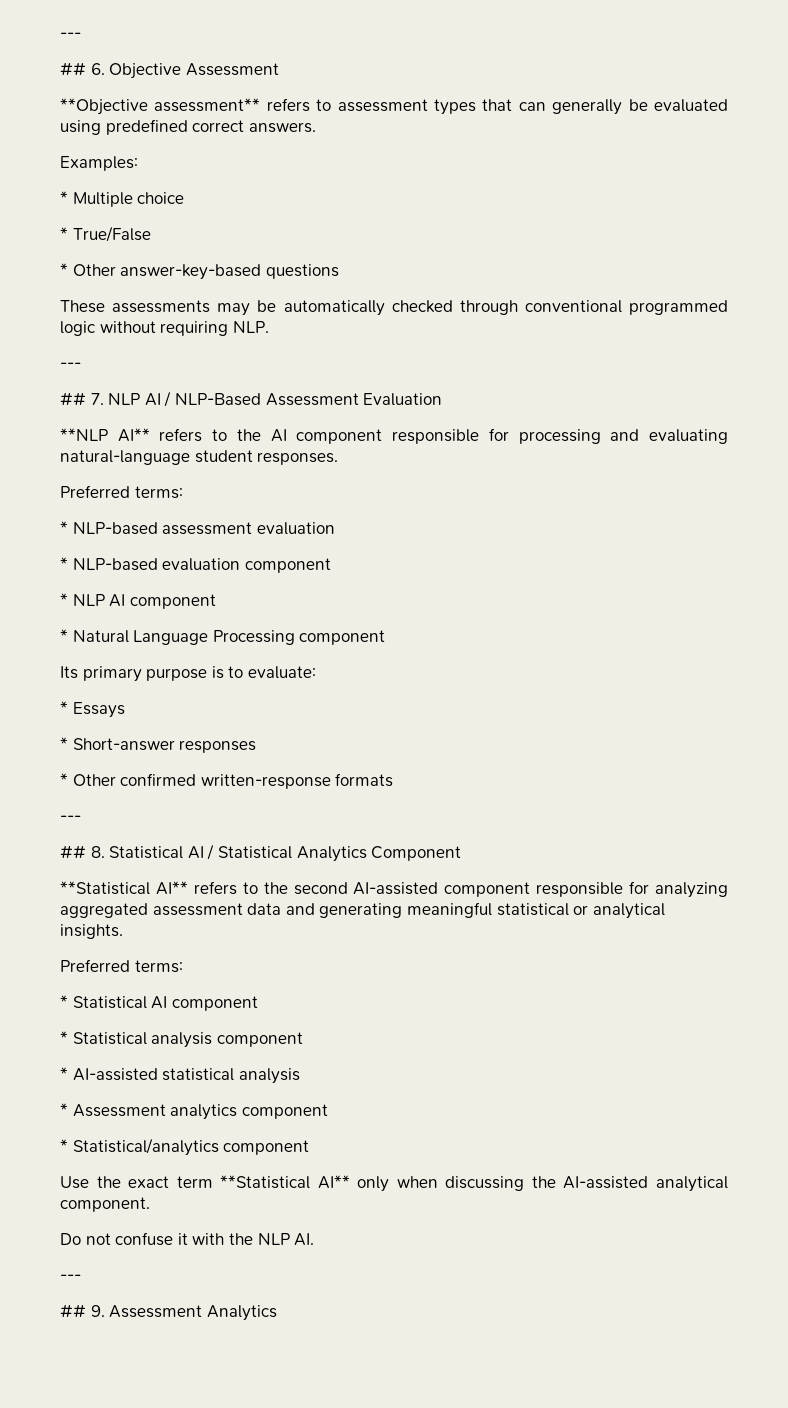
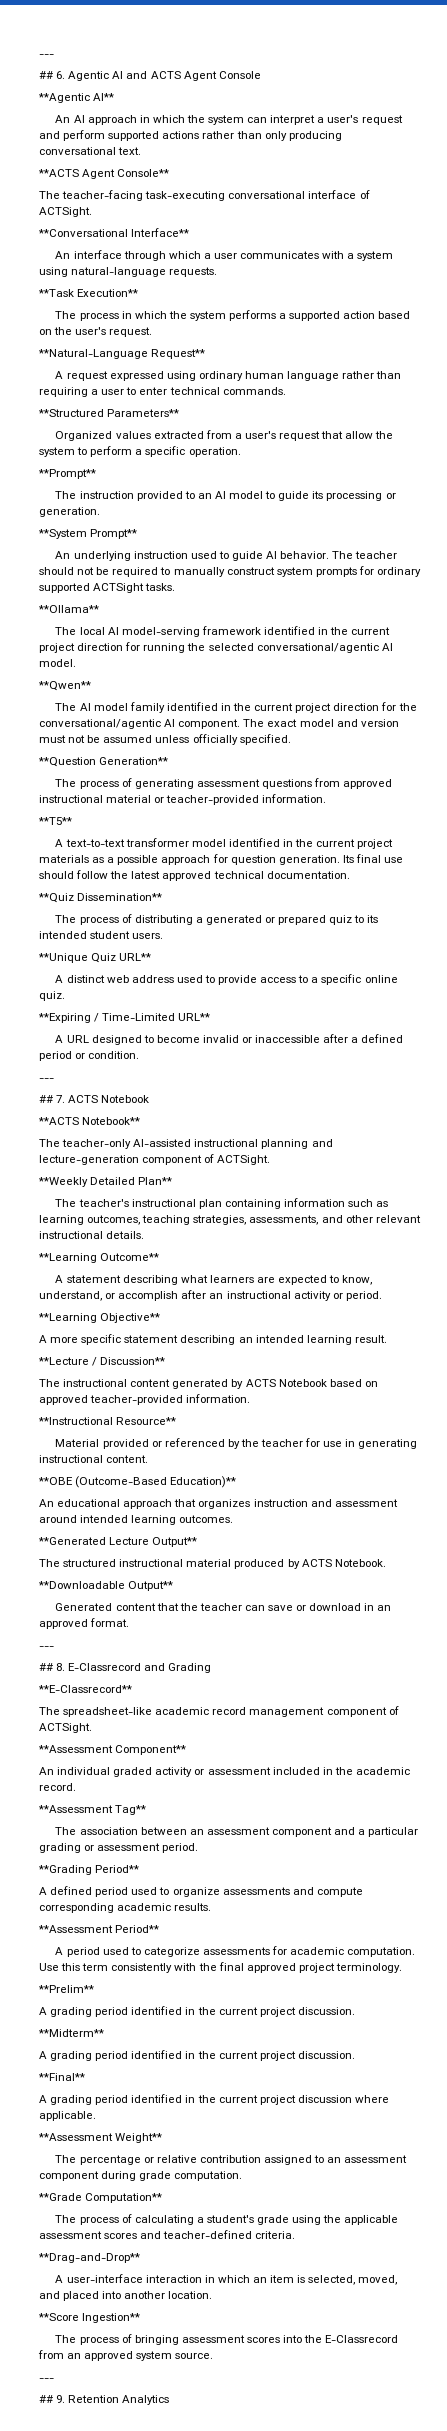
[109,63,279,79] [60,98,728,115] [60,119,316,135] [60,156,138,171] [60,191,185,207] [60,226,151,242] [60,263,339,280] [60,300,728,316] [60,321,269,336] [60,362,81,369] [60,391,443,407] [60,428,728,444] [60,450,339,465] [60,485,183,499] [60,521,335,535] [60,557,331,573] [60,593,216,609] [60,629,386,645] [60,666,316,682] [60,701,125,718] [60,737,257,753] [60,773,394,789] [60,815,81,822] [60,844,462,862] [60,881,728,898] [60,902,665,919] [60,924,123,939] [60,959,183,973] [60,995,258,1011] [60,1031,303,1048] [60,1067,300,1084] [60,1103,328,1120] [60,1138,310,1156] [60,1175,728,1192] [60,1197,150,1212] [60,1232,315,1246] Objective Assessment // **Objective assessment** refers to assessment types that can generally be evaluated using predefined correct answers. // Examples: // * Multiple choice // * True/False // * Other answer-key-based questions // These assessments may be automatically checked through conventional programmed logic without requiring NLP. // --- // ## 7. NLP AI / NLP-Based Assessment Evaluation // **NLP AI** refers to the AI component responsible for processing and evaluating natural-language student responses. // Preferred terms: // * NLP-based assessment evaluation // * NLP-based evaluation component // * NLP AI component // * Natural Language Processing component // Its primary purpose is to evaluate: // * Essays // * Short-answer responses // * Other confirmed written-response formats // --- // ## 8. Statistical AI / Statistical Analytics Component // **Statistical AI** refers to the second AI-assisted component responsible for analyzing aggregated assessment data and generating meaningful statistical or analytical insights. // Preferred terms: // * Statistical AI component // * Statistical analysis component // * AI-assisted statistical analysis // * Assessment analytics component // * Statistical/analytics component // Use the exact term **Statistical AI** only when discussing the AI-assisted analytical component. // Do not confuse it with the NLP AI. -> [68,71,261,81] [38,93,115,103] [55,115,403,125] [39,130,342,141] [39,147,142,155] [38,169,170,179] [39,190,370,201] [39,207,92,217] [38,228,190,237] [55,250,394,261] [39,267,218,277] [38,289,139,297] [55,310,411,321] [39,327,153,337] [38,349,206,359] [55,371,402,381] [39,387,286,397] [38,409,180,417] [55,430,394,441] [39,446,241,457] [38,469,96,479] [55,491,396,501] [39,507,100,517] [38,529,138,539] [55,551,398,561] [39,566,422,577] [39,583,176,593] [38,605,99,613] [55,626,391,637] [39,642,393,653] [39,659,76,667] [38,681,91,691] [55,702,417,713] [39,719,399,729] [39,734,291,745] [38,757,169,767] [55,778,393,789] [39,794,327,805] [38,817,72,825] [55,838,394,849] [39,854,404,865] [39,870,350,881] [38,893,163,903] [55,914,379,925] [39,931,164,939] [38,953,152,963] [55,974,398,985] [39,991,65,1001] [38,1013,211,1023] [55,1034,404,1045] [39,1051,140,1061] [39,1078,54,1081] [39,1095,150,1103] [38,1117,141,1125] [39,1139,333,1149] [39,1154,271,1165] [38,1177,173,1187] [55,1198,389,1209] [39,1215,421,1225] [39,1231,145,1239] [38,1253,160,1263] [55,1275,373,1285] [39,1290,382,1301] [38,1313,161,1323] [39,1334,387,1345] [38,1357,166,1366] [39,1379,378,1389] [39,1394,251,1405] [38,1417,177,1425] [55,1438,418,1449] [39,1455,149,1463] [38,1476,237,1488] [39,1499,398,1509] [39,1515,234,1525] [38,1537,198,1547] [39,1559,386,1569] [38,1581,174,1591] [55,1603,392,1611] [39,1618,130,1629] [39,1646,54,1649] [39,1663,212,1673] [38,1685,132,1693] [39,1706,399,1717] [39,1723,92,1733] [38,1745,187,1755] [39,1767,410,1777] [39,1783,76,1791] [38,1805,147,1815] [55,1827,419,1837] [39,1843,199,1853] [38,1865,140,1875] [39,1886,363,1897] [39,1903,212,1913] [38,1925,160,1933] [55,1946,416,1957] [39,1962,402,1973] [38,1985,94,1993] [39,2006,355,2017] [38,2029,104,2037] [39,2050,355,2061] [38,2073,85,2081] [39,2094,389,2105] [39,2111,96,2121] [38,2133,163,2143] [55,2155,408,2165] [39,2171,243,2181] [38,2193,163,2203] [55,2214,399,2225] [39,2230,296,2239] [38,2253,140,2263] [55,2274,398,2285] [39,2291,213,2301] [38,2313,141,2323] [55,2334,399,2345] [38,2350,214,2361] Agentic AI and ACTS Agent Console // **Agentic AI** // An AI approach in which the system can interpret a user's request and perform supported actions rather than only producing conversational text. // **ACTS Agent Console** // The teacher-facing task-executing conversational interface of ACTSight. // **Conversational Interface** // An interface through which a user communicates with a system using natural-language requests. // **Task Execution** // The process in which the system performs a supported action based on the user's request. // **Natural-Language Request** // A request expressed using ordinary human language rather than requiring a user to enter technical commands. // **Structured Parameters** // Organized values extracted from a user's request that allow the system to perform a specific operation. // **Prompt** // The instruction provided to an AI model to guide its processing or generation. // **System Prompt** // An underlying instruction used to guide AI behavior. The teacher should not be required to manually construct system prompts for ordinary supported ACTSight tasks. // **Ollama** // The local AI model-serving framework identified in the current project direction for running the selected conversational/agentic AI model. // **Qwen** // The AI model family identified in the current project direction for the conversational/agentic AI component. The exact model and version must not be assumed unless officially specified. // **Question Generation** // The process of generating assessment questions from approved instructional material or teacher-provided information. // **T5** // A text-to-text transformer model identified in the current project materials as a possible approach for question generation. Its final use should follow the latest approved technical documentation. // **Quiz Dissemination** // The process of distributing a generated or prepared quiz to its intended student users. // **Unique Quiz URL** // A distinct web address used to provide access to a specific online quiz. // **Expiring / Time-Limited URL** // A URL designed to become invalid or inaccessible after a defined period or condition. // --- // ## 7. ACTS Notebook // **ACTS Notebook** // The teacher-only AI-assisted instructional planning and lecture-generation component of ACTSight. // **Weekly Detailed Plan** // The teacher's instructional plan containing information such as learning outcomes, teaching strategies, assessments, and other relevant instructional details. // **Learning Outcome** // A statement describing what learners are expected to know, understand, or accomplish after an instructional activity or period. // **Learning Objective** // A more specific statement describing an intended learning result. // **Lecture / Discussion** // The instructional content generated by ACTS Notebook based on approved teacher-provided information. // **Instructional Resource** // Material provided or referenced by the teacher for use in generating instructional content. // **OBE (Outcome-Based Education)** // An educational approach that organizes instruction and assessment around intended learning outcomes. // **Generated Lecture Output** // The structured instructional material produced by ACTS Notebook. // **Downloadable Output** // Generated content that the teacher can save or download in an approved format. // --- // ## 8. E-Classrecord and Grading // **E-Classrecord** // The spreadsheet-like academic record management component of ACTSight. // **Assessment Component** // An individual graded activity or assessment included in the academic record. // **Assessment Tag** // The association between an assessment component and a particular grading or assessment period. // **Grading Period** // A defined period used to organize assessments and compute corresponding academic results. // **Assessment Period** // A period used to categorize assessments for academic computation. Use this term consistently with the final approved project terminology. // **Prelim** // A grading period identified in the current project discussion. // **Midterm** // A grading period identified in the current project discussion. // **Final** // A grading period identified in the current project discussion where applicable. // **Assessment Weight** // The percentage or relative contribution assigned to an assessment component during grade computation. // **Grade Computation** // The process of calculating a student's grade using the applicable assessment scores and teacher-defined criteria. // **Drag-and-Drop** // A user-interface interaction in which an item is selected, moved, and placed into another location. // **Score Ingestion** // The process of bringing assessment scores into the E-Classrecord from an approved system source.
[109,1305,203,1318] Assessment -> [68,2395,120,2403] Retention

